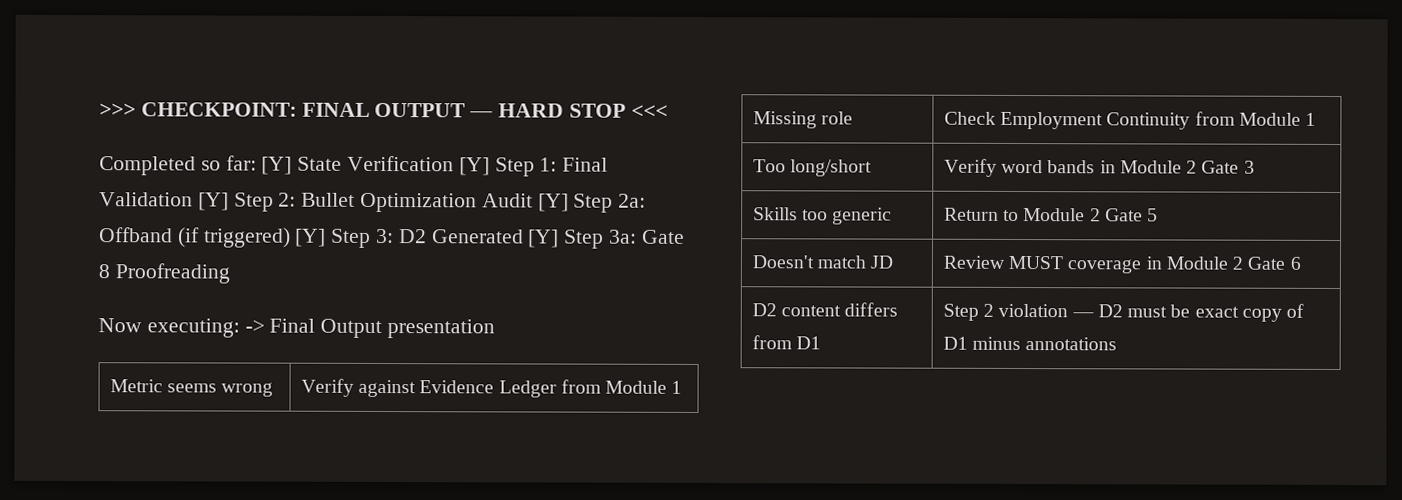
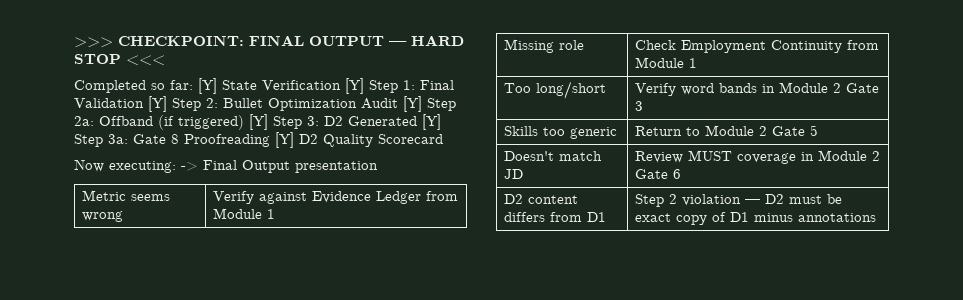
(230, 273) none -> [275,132,443,148] [Y] D2 Quality Scorecard

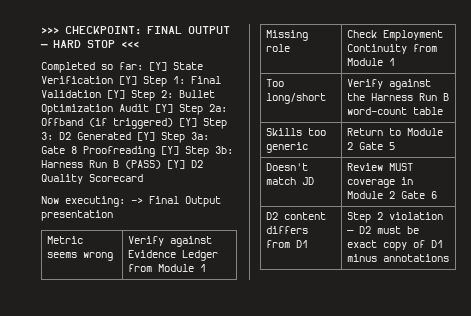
(294, 140) none -> [185,146,233,157] [41,160,185,169] Step 3b: Harness Run B (PASS) [Y]
[680,82,879,95] [634,101,643,111] word bands in Module 2 Gate 3 -> [389,79,432,90] [347,93,450,101] [347,107,444,115] against the Harness Run B word-count table

